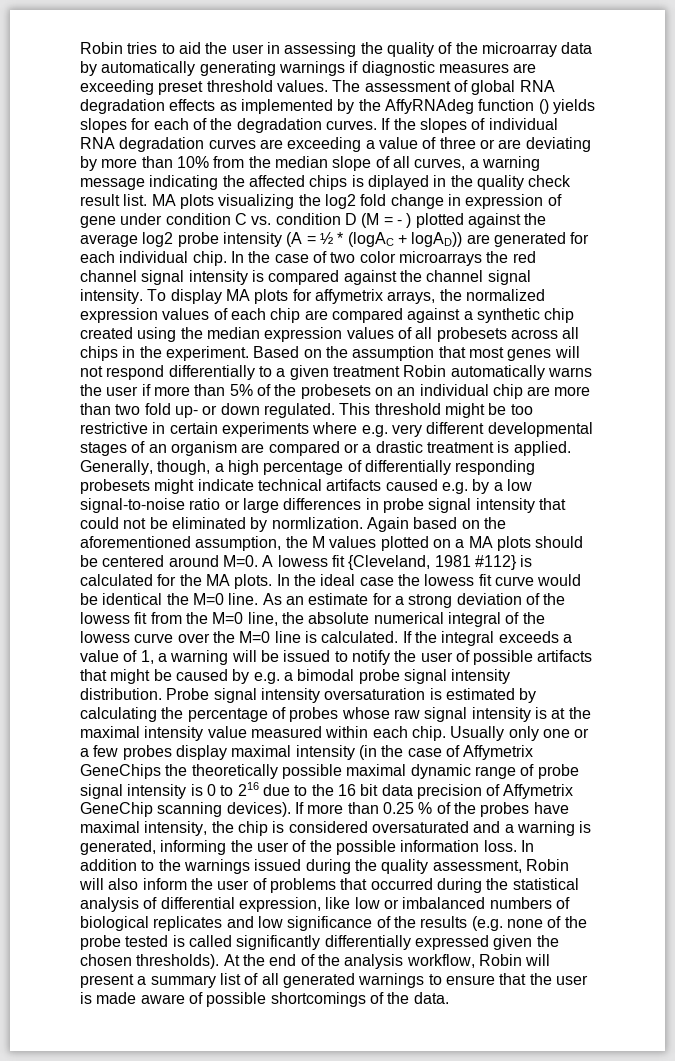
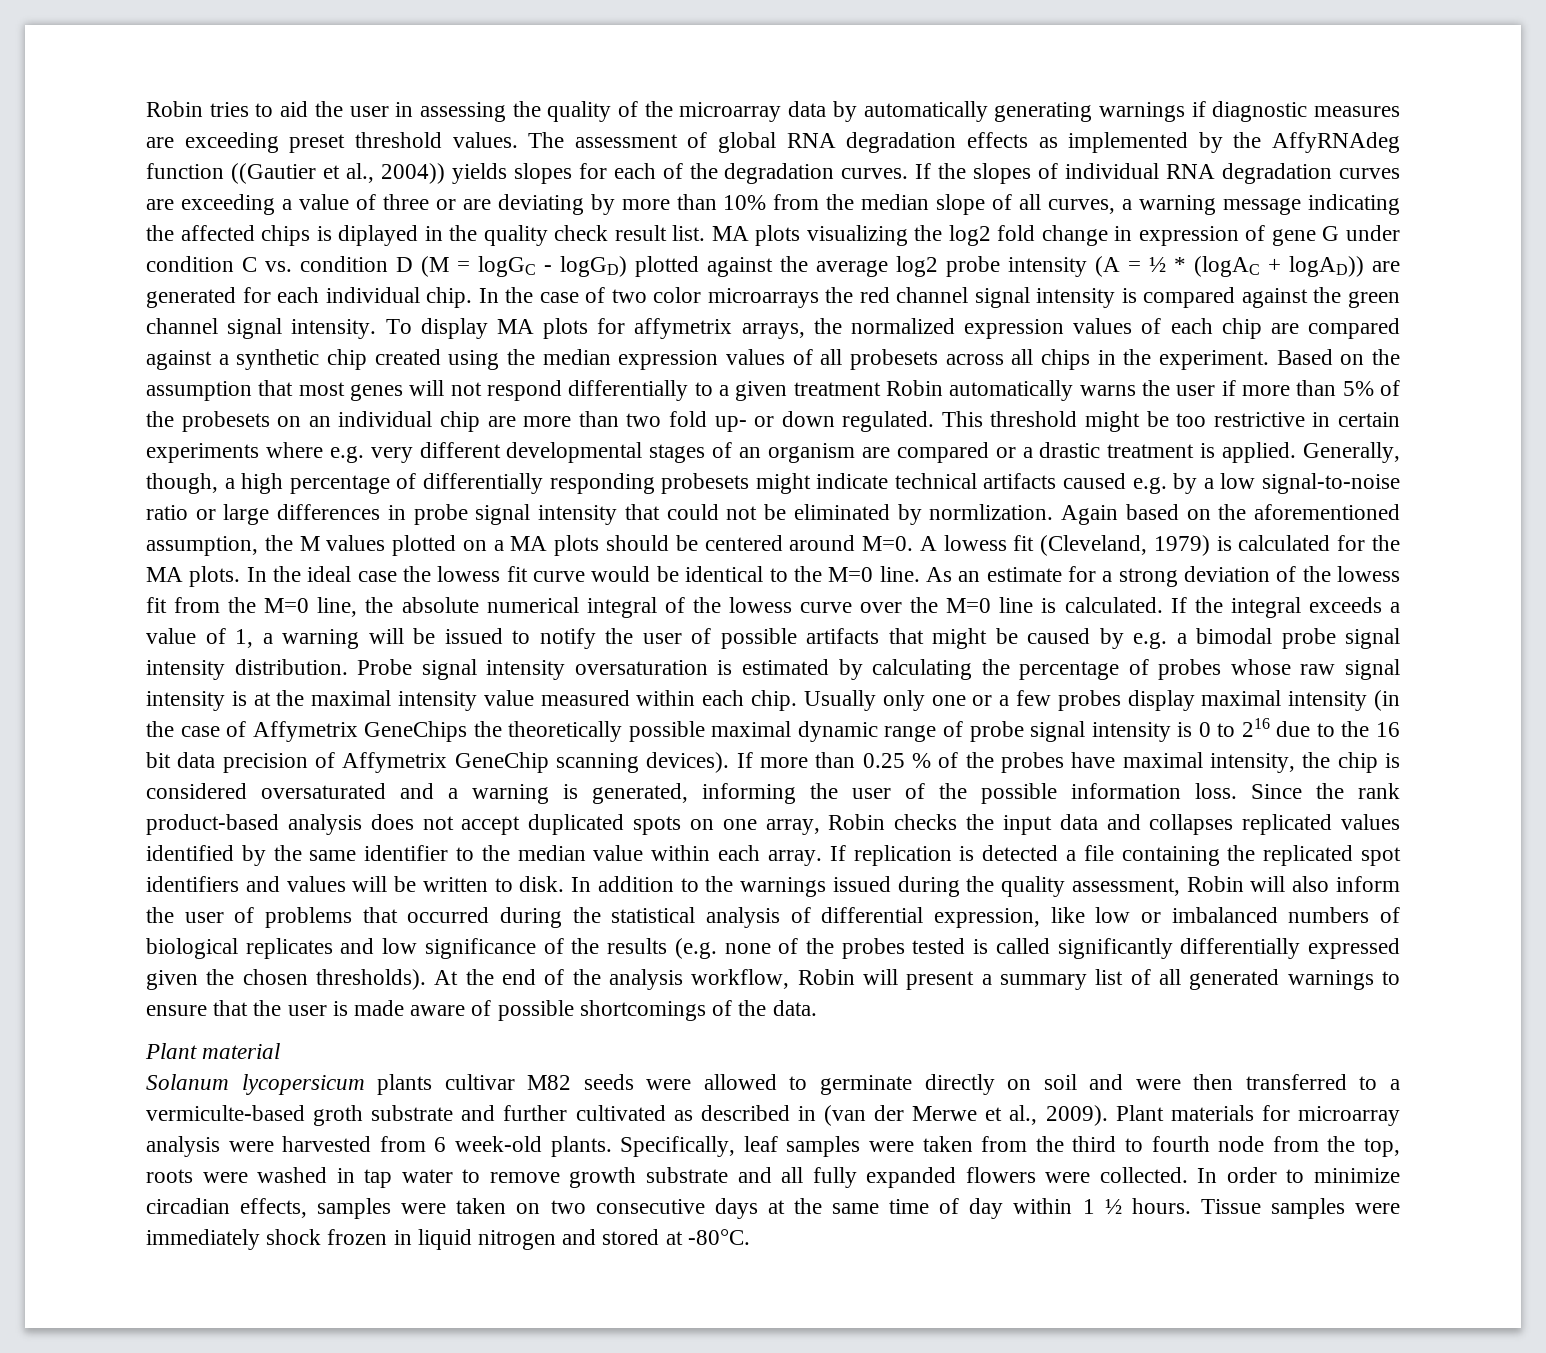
[538,99,549,114] () -> [230,163,445,184] ((Gautier et al., 2004))
(116, 222) none -> [1322,226,1340,241] G
[396,213,412,228] - ) -> [478,256,627,277] logGC - logGD)
(422, 276) none -> [1348,291,1401,308] green
[348,555,517,570] {Cleveland, 1981 #112} -> [1040,535,1210,556] (Cleveland, 1979)
(163, 599) none -> [769,568,788,582] to
(517, 846) none -> [1251,783,1400,799] [146,814,1401,835] [146,845,1402,866] [146,876,565,892] Since the rank product-based analysis does not accept duplicated spots on one array, Robin checks the input data and collapses replicated values identified by the same identifier to the median value within each array. If replication is detected a file containing the replicated spot identifiers and values will be written to disk.
[80,935,121,950] probe -> [841,938,905,959] probes
(449, 998) none -> [145,1043,281,1059] [146,1074,1401,1095] [146,1105,1400,1126] [146,1136,1400,1157] [146,1167,1400,1188] [146,1198,1400,1219] [146,1229,750,1250] // Plant material // Solanum lycopersicum plants cultivar M82 seeds were allowed to germinate directly on soil and were then transferred to a vermiculte-based groth substrate and further cultivated as described in (van der Merwe et al., 2009). Plant materials for microarray analysis were harvested from 6 week-old plants. Specifically, leaf samples were taken from the third to fourth node from the top, roots were washed in tap water to remove growth substrate and all fully expanded flowers were collected. In order to minimize circadian effects, samples were taken on two consecutive days at the same time of day within 1 ½ hours. Tissue samples were immediately shock frozen in liquid nitrogen and stored at -80°C.

